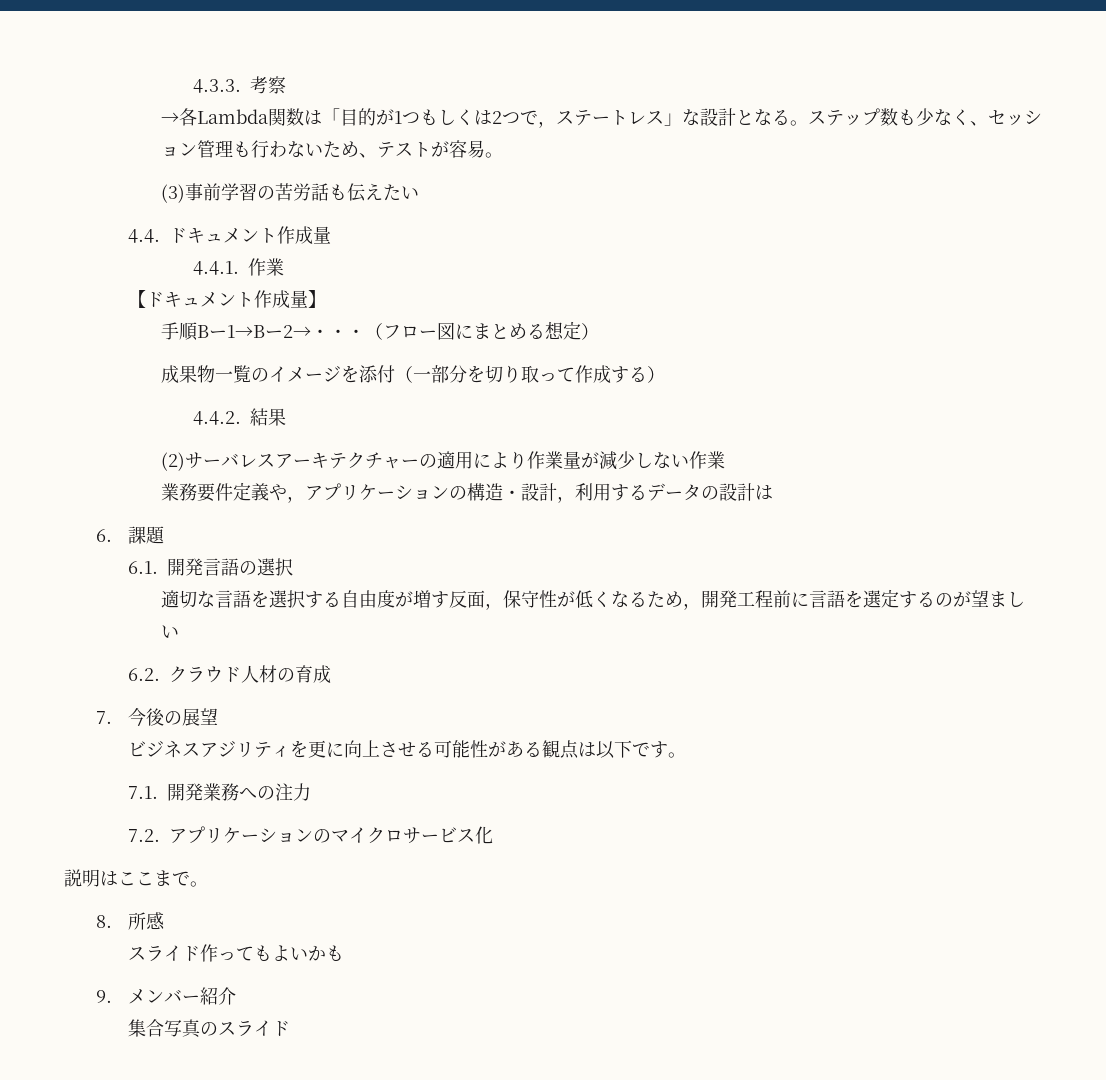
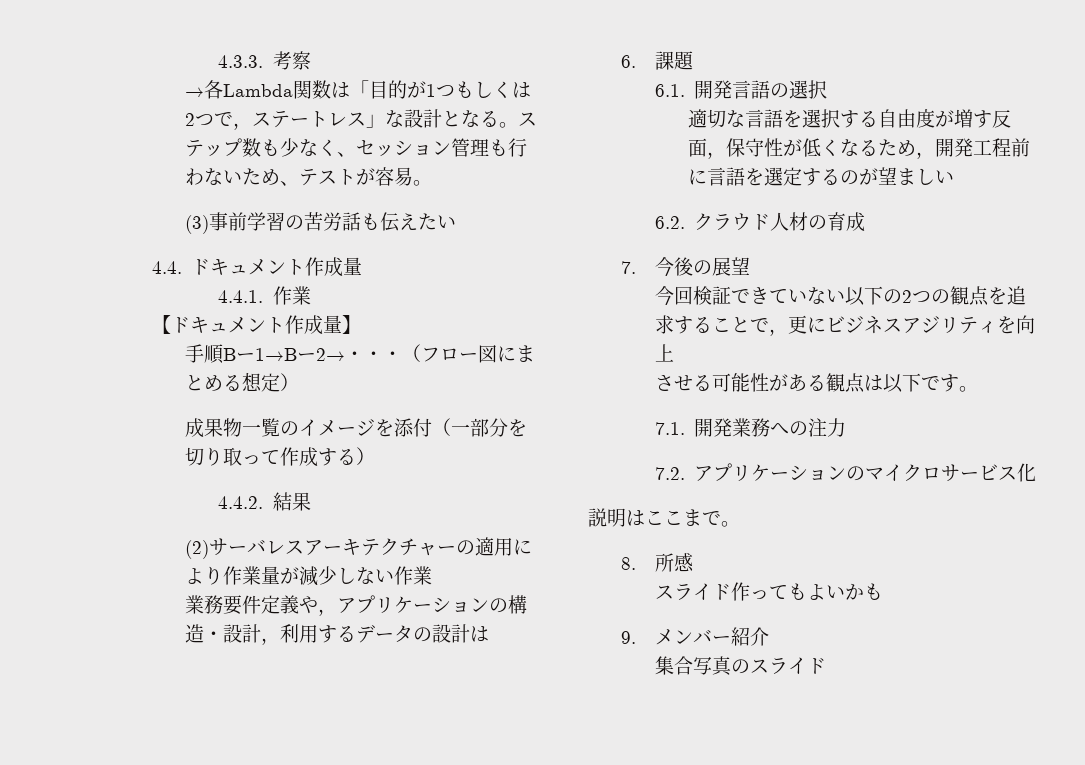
(219, 716) none -> [654,286,1026,306] [654,315,826,336] 今回検証できていない以下の2つの観点を追求することで，更に
[308,740,345,758] 更に -> (1016, 325) none
(381, 748) none -> (674, 353) //

